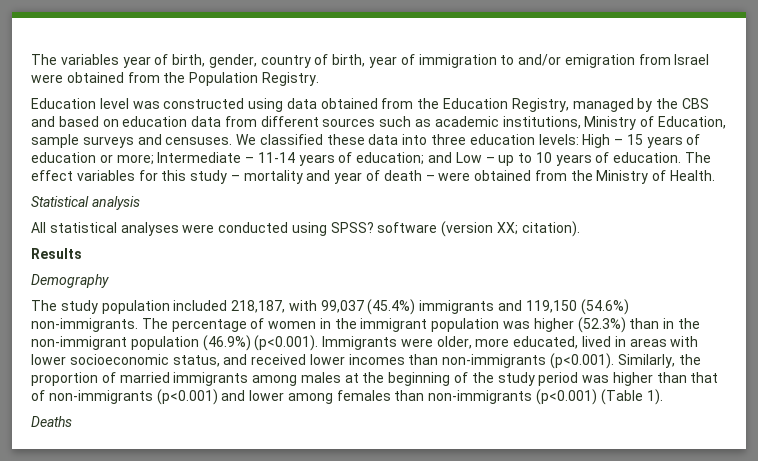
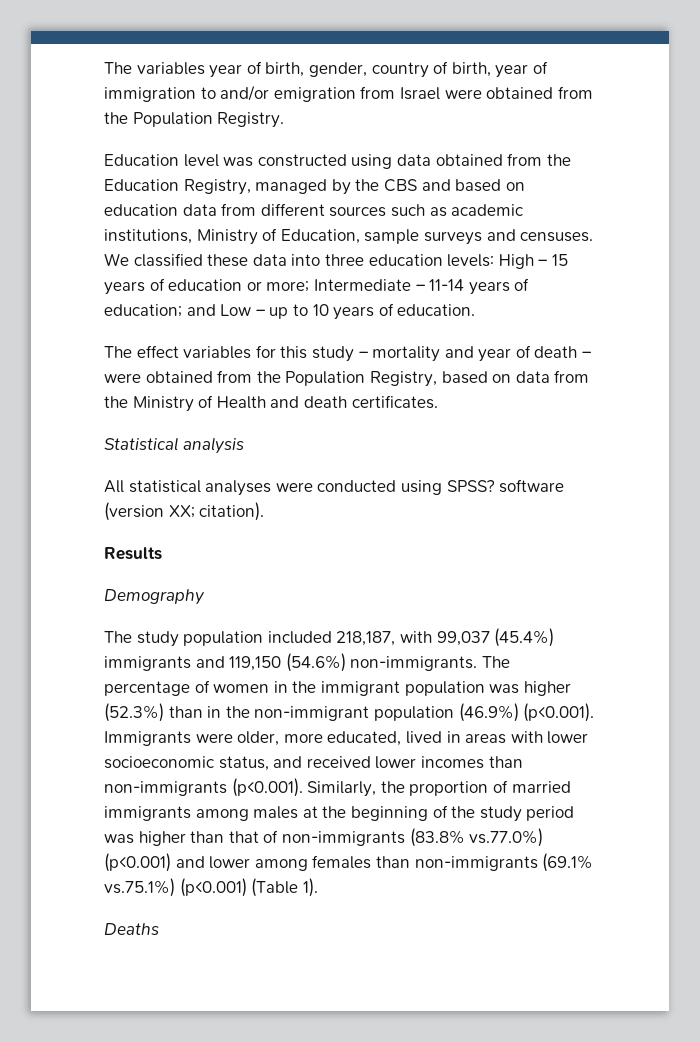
(682, 157) none -> (476, 310) //
[596,170,716,184] Ministry of Health. -> [285,370,590,387] [104,395,438,412] Population Registry, based on data from the Ministry of Health and death certificates.
(153, 397) none -> [409,828,544,847] (83.8% vs.77.0%)
(533, 397) none -> [542,853,594,872] [104,878,175,897] (69.1% vs.75.1%)

